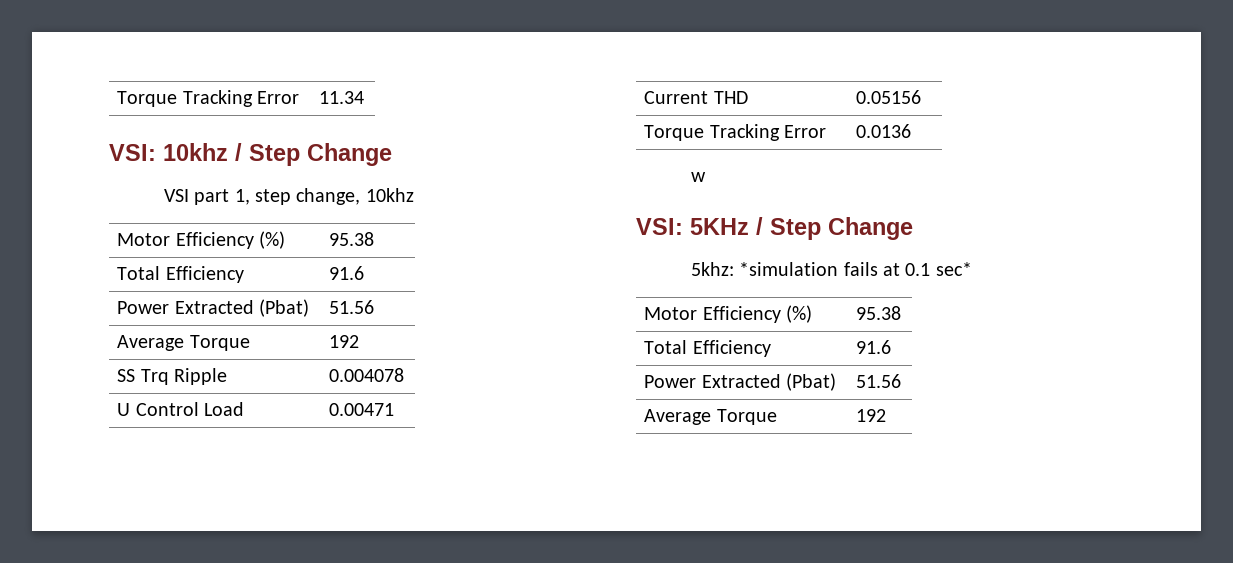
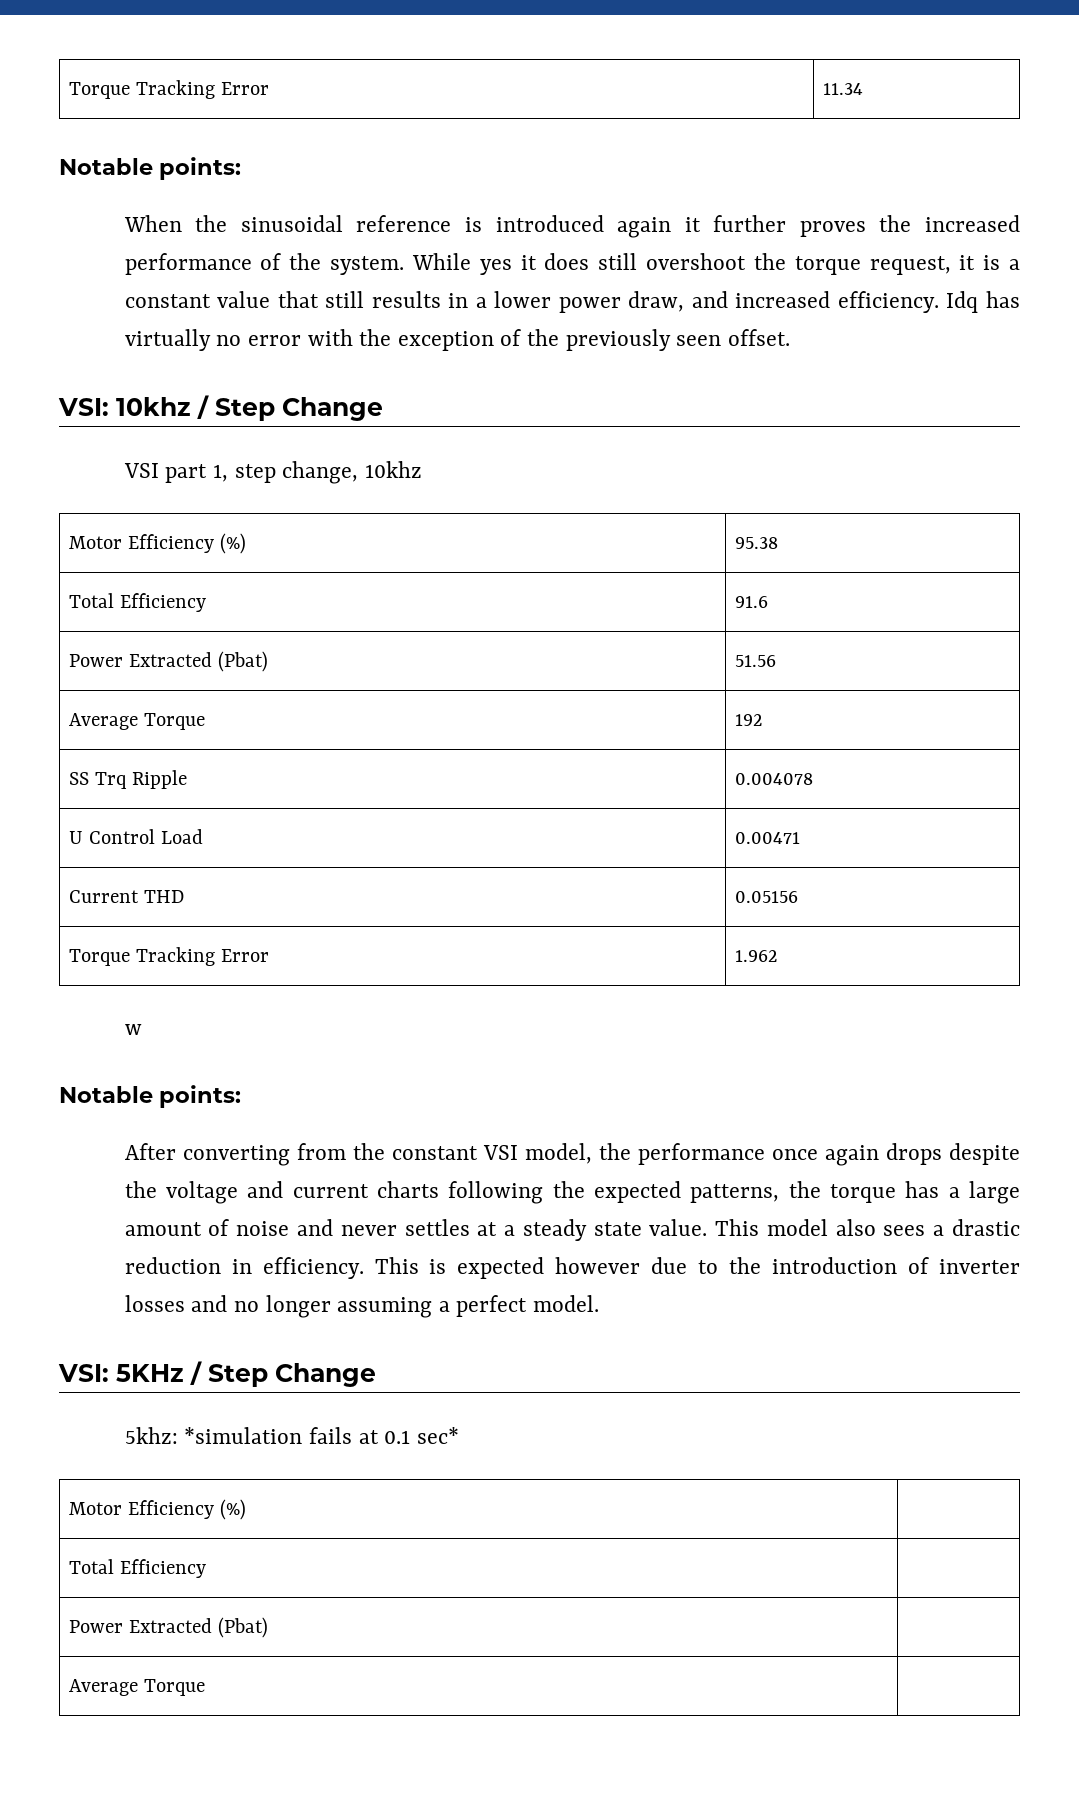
(365, 97) none -> [59,157,242,180] [123,215,1020,238] [124,253,1021,275] [124,291,1021,313] [124,329,790,351] // Notable points: // When the sinusoidal reference is introduced again it further proves the increased performance of the system. While yes it does still overshoot the torque request, it is a constant value that still results in a lower power draw, and increased efficiency. Idq has virtually no error with the exception of the previously seen offset.
[856,124,912,138] 0.0136 -> [734,950,778,962] 1.962
(706, 177) none -> [59,1085,242,1108] [124,1143,1020,1166] [124,1181,1021,1204] [124,1219,1021,1241] [124,1257,1021,1279] [124,1295,599,1318] // Notable points: // After converting from the constant VSI model, the performance once again drops despite the voltage and current charts following the expected patterns, the torque has a large amount of noise and never settles at a steady state value. This model also sees a drastic reduction in efficiency. This is expected however due to the introduction of inverter losses and no longer assuming a perfect model.
[856,306,902,320] [644,340,771,357] [856,340,892,354] [644,373,837,391] [856,374,902,388] [644,409,777,425] [856,409,887,422] 95.38 // Total Efficiency | 91.6 // Power Extracted (Pbat) | 51.56 // Average Torque | 192 -> [68,1559,206,1578] [68,1617,268,1638] [68,1679,205,1696] // Total Efficiency | // Power Extracted (Pbat) | // Average Torque |

